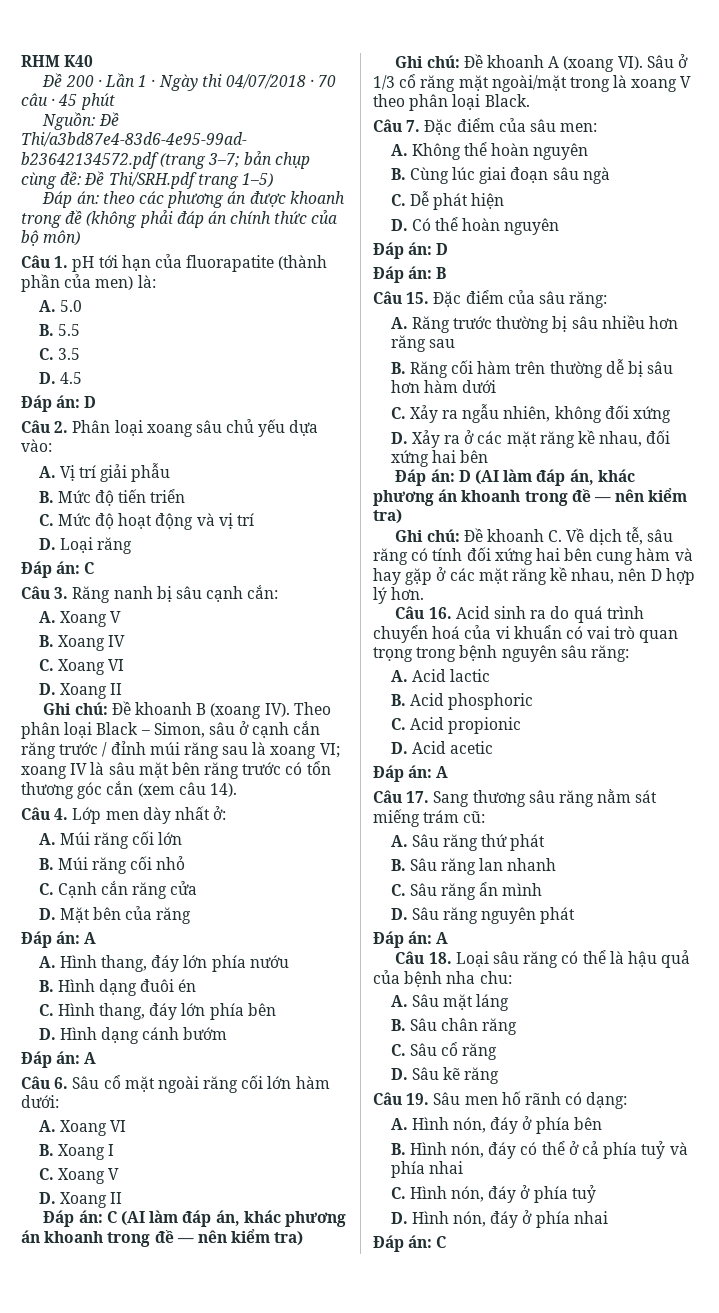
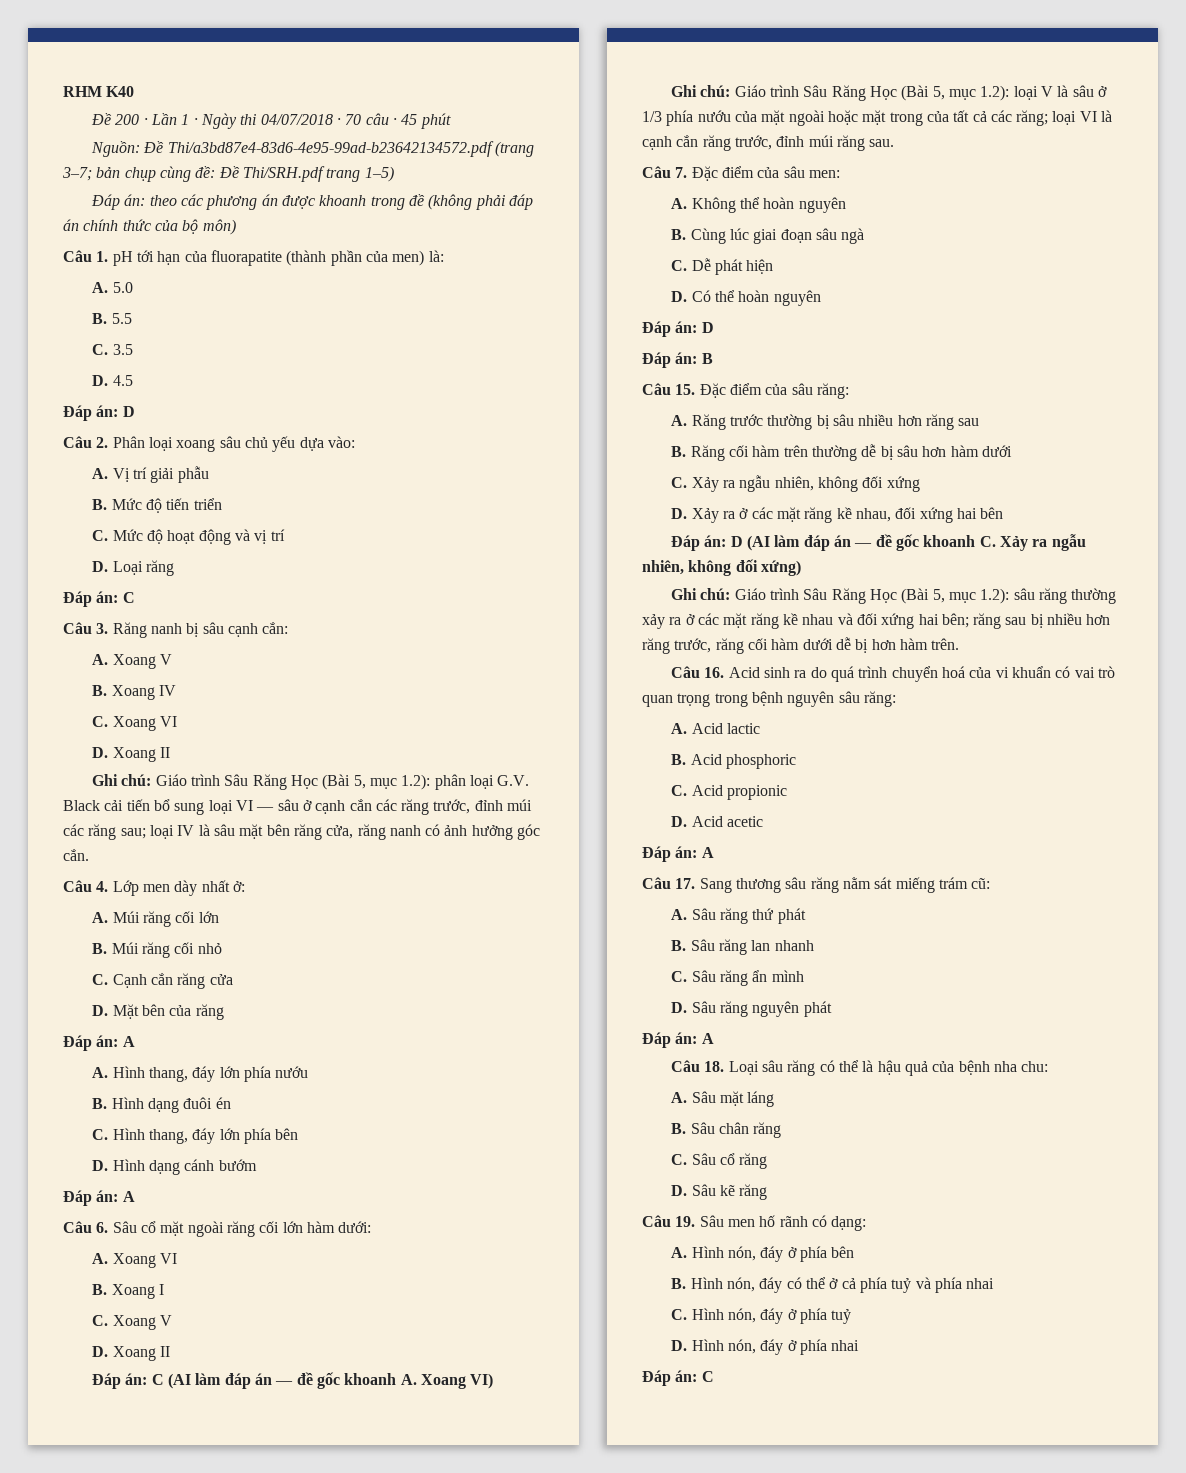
[111,701,331,719] [21,721,321,739] [21,741,340,759] [21,766,67,779] Đề khoanh B (xoang IV). Theo phân loại Black – Simon, sâu ở cạnh cắn răng trước / đỉnh múi răng sau là xoang VI; xoang -> [155,774,530,790] [63,799,533,815] [63,824,174,840] Giáo trình Sâu Răng Học (Bài 5, mục 1.2): phân loại G.V. Black cải tiến bổ sung loại VI — sâu ở cạnh cắn các răng trước, đỉnh múi các răng sau; loại
[242,761,331,775] [21,781,237,799] trước có tổn thương góc cắn (xem câu 14). -> [326,824,541,840] [63,849,89,861] cửa, răng nanh có ảnh hưởng góc cắn.
[215,1210,346,1227] [21,1229,304,1247] [395,54,688,72] [373,74,692,92] [373,94,530,111] án, khác phương án khoanh trong đề — nên kiểm tra) // Ghi chú: Đề khoanh A (xoang VI). Sâu ở 1/3 cổ răng mặt ngoài/mặt trong là xoang V theo phân loại Black. -> [255,1372,494,1389] [671,85,1107,101] [642,110,1113,126] [642,135,895,151] án — đề gốc khoanh A. Xoang VI) // Ghi chú: Giáo trình Sâu Răng Học (Bài 5, mục 1.2): loại V là sâu ở 1/3 phía nướu của mặt ngoài hoặc mặt trong của tất cả các răng; loại VI là cạnh cắn răng trước, đỉnh múi răng sau.
[569,469,635,485] [373,488,688,506] [373,509,402,524] [395,527,673,545] [373,547,693,565] [373,567,695,585] [373,587,425,604] án, khác phương án khoanh trong đề — nên kiểm tra) // Ghi chú: Đề khoanh C. Về dịch tễ, sâu răng có tính đối xứng hai bên cung hàm và hay gặp ở các mặt răng kề nhau, nên D hợp lý hơn. -> [834,534,1086,551] [642,559,801,576] [671,588,1117,604] [642,613,1111,629] [642,637,960,654] án — đề gốc khoanh C. Xảy ra ngẫu nhiên, không đối xứng) // Ghi chú: Giáo trình Sâu Răng Học (Bài 5, mục 1.2): sâu răng thường xảy ra ở các mặt răng kề nhau và đối xứng hai bên; răng sau bị nhiều hơn răng trước, răng cối hàm dưới dễ bị hơn hàm trên.

